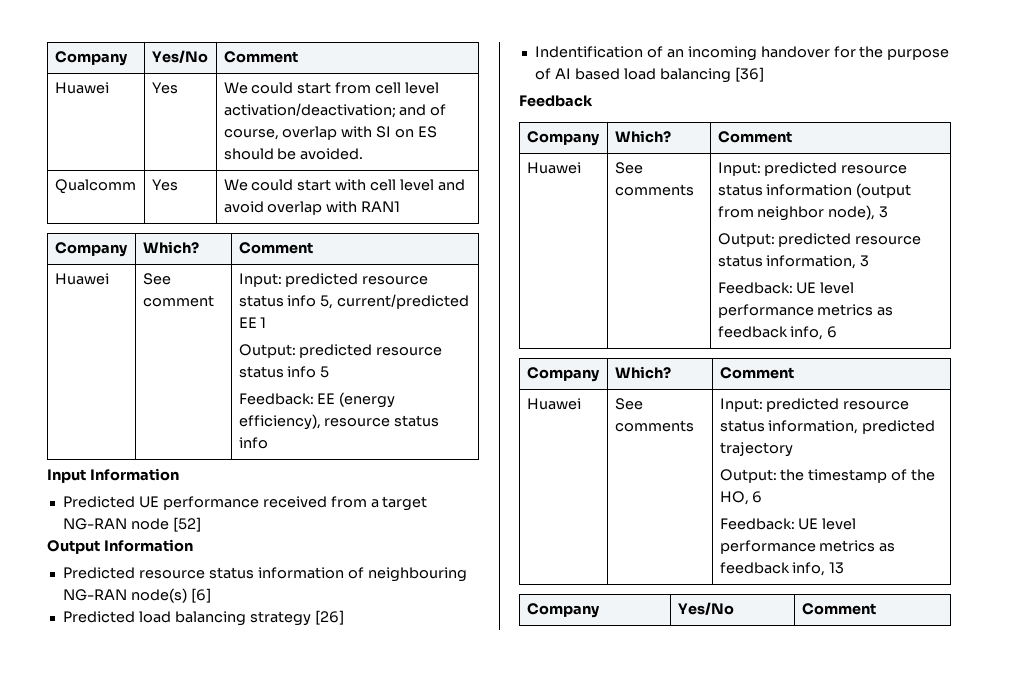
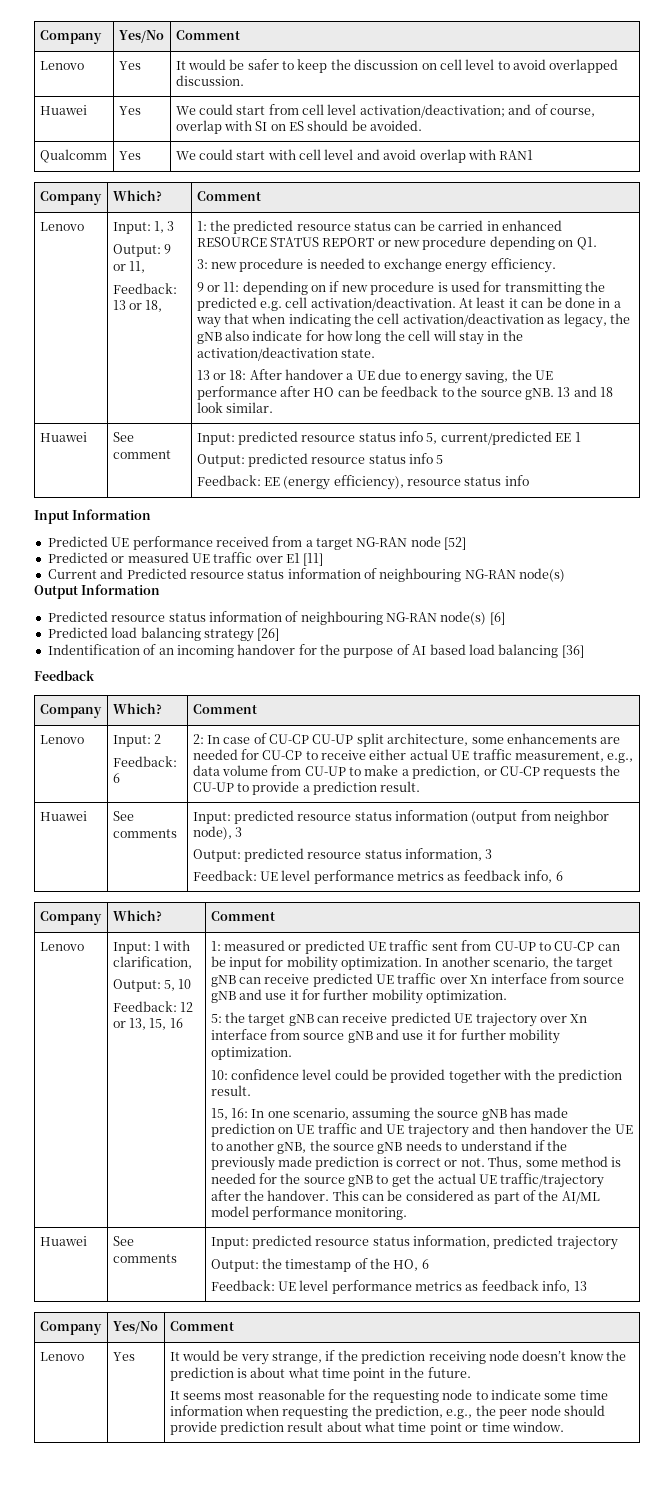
[54,51,128,66] [151,50,208,63] [223,51,298,63] Company | Yes/No | Comment -> [39,30,102,44] [118,30,164,43] [175,30,240,40] [39,61,84,70] [118,61,141,70] [175,59,619,73] [175,75,244,86] Company | Yes/No | Comment // Lenovo | Yes | It would be safer to keep the discussion on cell level to avoid overlapped discussion.
(313, 248) none -> [39,222,84,231] [112,221,175,234] [112,244,171,257] [112,261,145,273] [112,283,177,294] [112,300,163,312] [196,220,562,234] [196,236,597,250] [196,258,556,273] [196,281,606,295] [196,297,621,311] [195,313,630,328] [196,330,523,345] [196,347,375,361] [196,369,554,384] [196,386,614,400] [196,402,273,413] // Lenovo | Input: 1, 3 // Output: 9 or 11, // Feedback: 13 or 18, | 1: the predicted resource status can be carried in enhanced RESOURCE STATUS REPORT or new procedure depending on Q1. // 3: new procedure is needed to exchange energy efficiency. // 9 or 11: depending on if new procedure is used for transmitting the predicted e.g. cell activation/deactivation. At least it can be done in a way that when indicating the cell activation/deactivation as legacy, the gNB also indicate for how long the cell will stay in the activation/deactivation state. // 13 or 18: After handover a UE due to energy saving, the UE performance after HO can be feedback to the source gNB. 13 and 18 look similar.
(201, 524) none -> [47,552,324,566] [47,568,566,582] // Predicted or measured UE traffic over E1 [11] // Current and Predicted resource status information of neighbouring NG-RAN node(s)
(792, 137) none -> [39,735,84,744] [112,734,161,747] [112,756,177,767] [112,773,120,783] [192,733,621,747] [192,749,634,763] [192,765,620,779] [192,781,421,795] // Lenovo | Input: 2 // Feedback: 6 | 2: In case of CU-CP CU-UP split architecture, some enhancements are needed for CU-CP to receive either actual UE traffic measurement, e.g., data volume from CU-UP to make a prediction, or CU-CP requests the CU-UP to provide a prediction result.
(794, 373) none -> [39,942,84,951] [112,940,191,954] [112,956,192,969] [112,979,192,992] [112,1001,193,1012] [112,1018,183,1030] [210,940,620,954] [210,956,613,971] [210,973,625,987] [210,989,508,1004] [210,1012,588,1027] [210,1029,560,1044] [210,1047,292,1060] [210,1069,622,1083] [210,1085,251,1096] [210,1107,569,1121] [210,1123,633,1138] [210,1140,568,1154] [210,1156,622,1171] [210,1173,605,1188] [210,1190,600,1204] [210,1206,408,1220] // Lenovo | Input: 1 with clarification, // Output: 5, 10 // Feedback: 12 or 13, 15, 16 | 1: measured or predicted UE traffic sent from CU-UP to CU-CP can be input for mobility optimization. In another scenario, the target gNB can receive predicted UE traffic over Xn interface from source gNB and use it for further mobility optimization. // 5: the target gNB can receive predicted UE trajectory over Xn interface from source gNB and use it for further mobility optimization. // 10: confidence level could be provided together with the prediction result. // 15, 16: In one scenario, assuming the source gNB has made prediction on UE traffic and UE trajectory and then handover the UE to another gNB, the source gNB needs to understand if the previously made prediction is correct or not. Thus, some method is needed for the source gNB to get the actual UE traffic/trajectory after the handover. This can be considered as part of the AI/ML model performance monitoring.
(876, 609) none -> [39,1352,84,1361] [112,1352,135,1361] [169,1350,627,1365] [169,1367,471,1381] [169,1389,608,1403] [169,1405,605,1419] [169,1421,564,1435] // Lenovo | Yes | It would be very strange, if the prediction receiving node doesn’t know the prediction is about what time point in the future. // It seems most reasonable for the requesting node to indicate some time information when requesting the prediction, e.g., the peer node should provide prediction result about what time point or time window.

